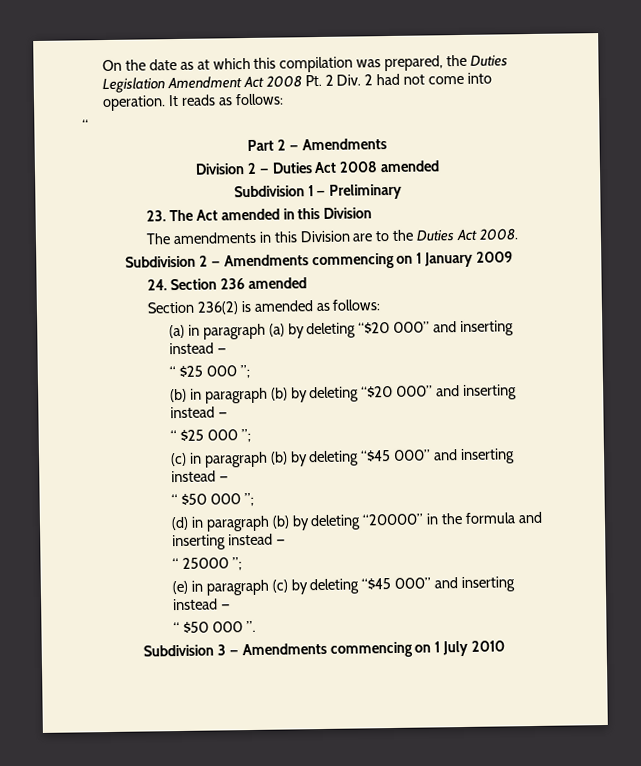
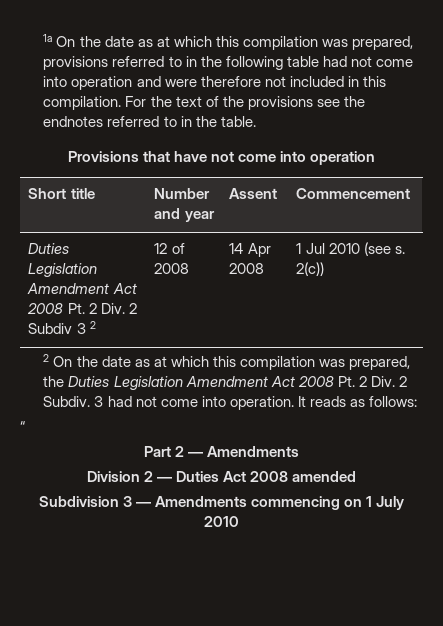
(101, 65) none -> [43,34,413,50] [43,56,413,70] [43,76,386,90] [43,96,365,110] [43,116,256,127] [67,151,376,165] [28,188,95,199] [154,188,211,199] [154,208,215,222] [229,188,278,199] [296,188,411,199] [28,243,70,254] [28,263,98,277] [27,283,137,294] [27,303,137,314] [28,321,96,334] [154,243,185,254] [154,263,190,274] [229,243,271,257] [229,263,265,274] [296,242,405,256] [296,262,325,276] [43,354,50,362] 1a On the date as at which this compilation was prepared, provisions referred to in the following table had not come into operation and were therefore not included in this compilation. For the text of the provisions see the endnotes referred to in the table. // Provisions that have not come into operation // Short title | Number and year | Assent | Commencement // Duties Legislation Amendment Act 2008 Pt. 2 Div. 2 Subdiv 3 2 | 12 of 2008 | 14 Apr 2008 | 1 Jul 2010 (see s. 2(c)) // 2
(374, 80) none -> [43,396,104,407] Subdiv. 3
[233,183,403,200] [145,207,373,222] [145,228,520,245] [124,251,514,270] [146,277,307,291] [146,299,381,315] [168,320,515,340] [168,342,227,355] [168,364,250,379] [169,384,518,404] [169,406,228,419] [169,428,251,443] [169,448,516,468] [170,470,229,483] [170,492,254,507] [170,511,543,532] [171,533,286,551] [171,557,242,571] [171,576,516,596] [172,598,231,611] [172,620,256,634] // Subdivision 1 — Preliminary // 23. The Act amended in this Division // The amendments in this Division are to the Duties Act 2008. // Subdivision 2 — Amendments commencing on 1 January 2009 // 24. Section 236 amended // Section 236(2) is amended as follows: // (a) in paragraph (a) by deleting “$20 000” and inserting instead — // “ $25 000 ”; // (b) in paragraph (b) by deleting “$20 000” and inserting instead — // “ $25 000 ”; // (c) in paragraph (b) by deleting “$45 000” and inserting instead — // “ $50 000 ”; // (d) in paragraph (b) by deleting “20000” in the formula and inserting instead — // “ 25000 ”; // (e) in paragraph (c) by deleting “$45 000” and inserting instead — // “ $50 000 ”. -> (357, 476) none

